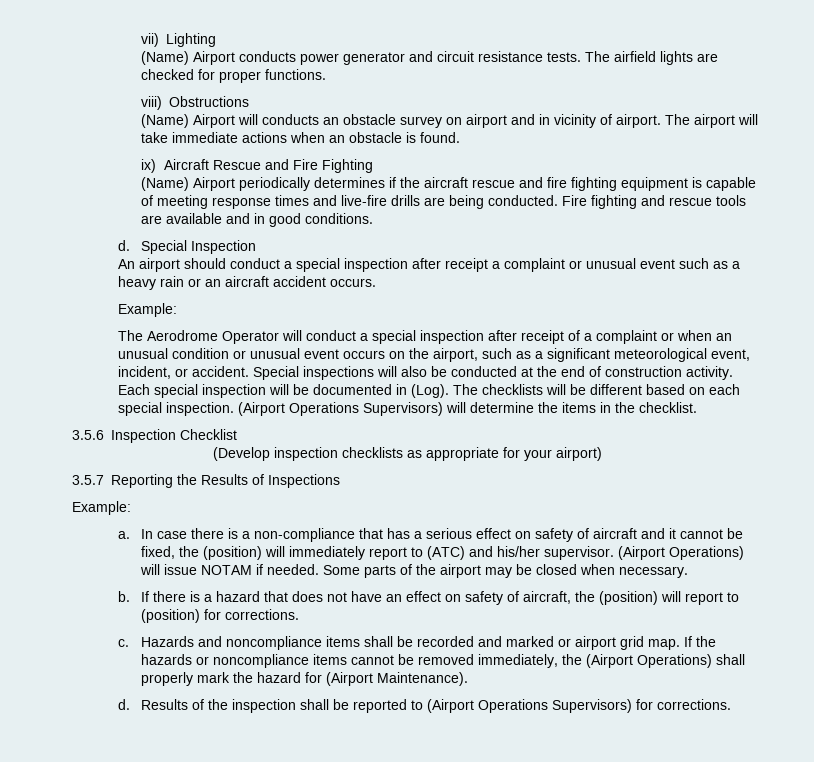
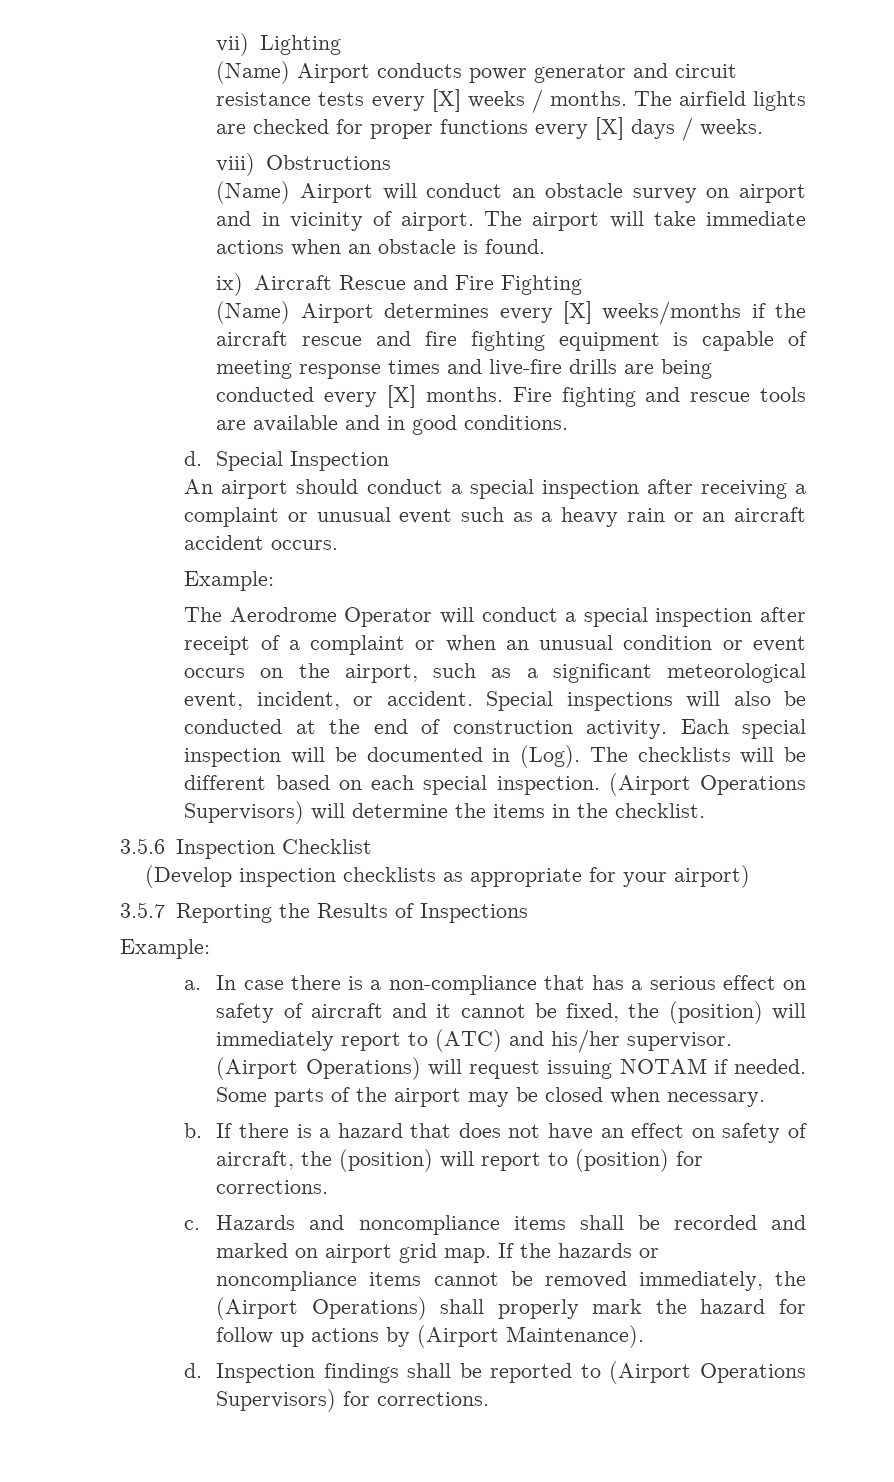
[546,52,581,62] tests. -> [318,89,627,113] tests every [X] weeks / months.
[264,69,326,80] functions. -> [440,117,764,141] functions every [X] days / weeks.
[261,114,319,125] conducts -> [426,183,503,198] conduct
[238,177,385,191] periodically determines -> [384,301,742,325] determines every [X] weeks/months
[487,195,558,206] conducted. -> [216,385,503,408] conducted every [X] months.
[444,258,488,272] receipt -> [700,480,787,499] receiving
[249,348,300,359] unusual -> (743, 645) none
[163,564,197,575] issue -> [469,1060,613,1079] request issuing
[557,638,571,647] or -> [295,1248,319,1258] on
(322, 677) none -> [216,1327,411,1347] follow up actions by
[140,699,296,713] Results of the inspection -> [216,1363,399,1383] Inspection findings

